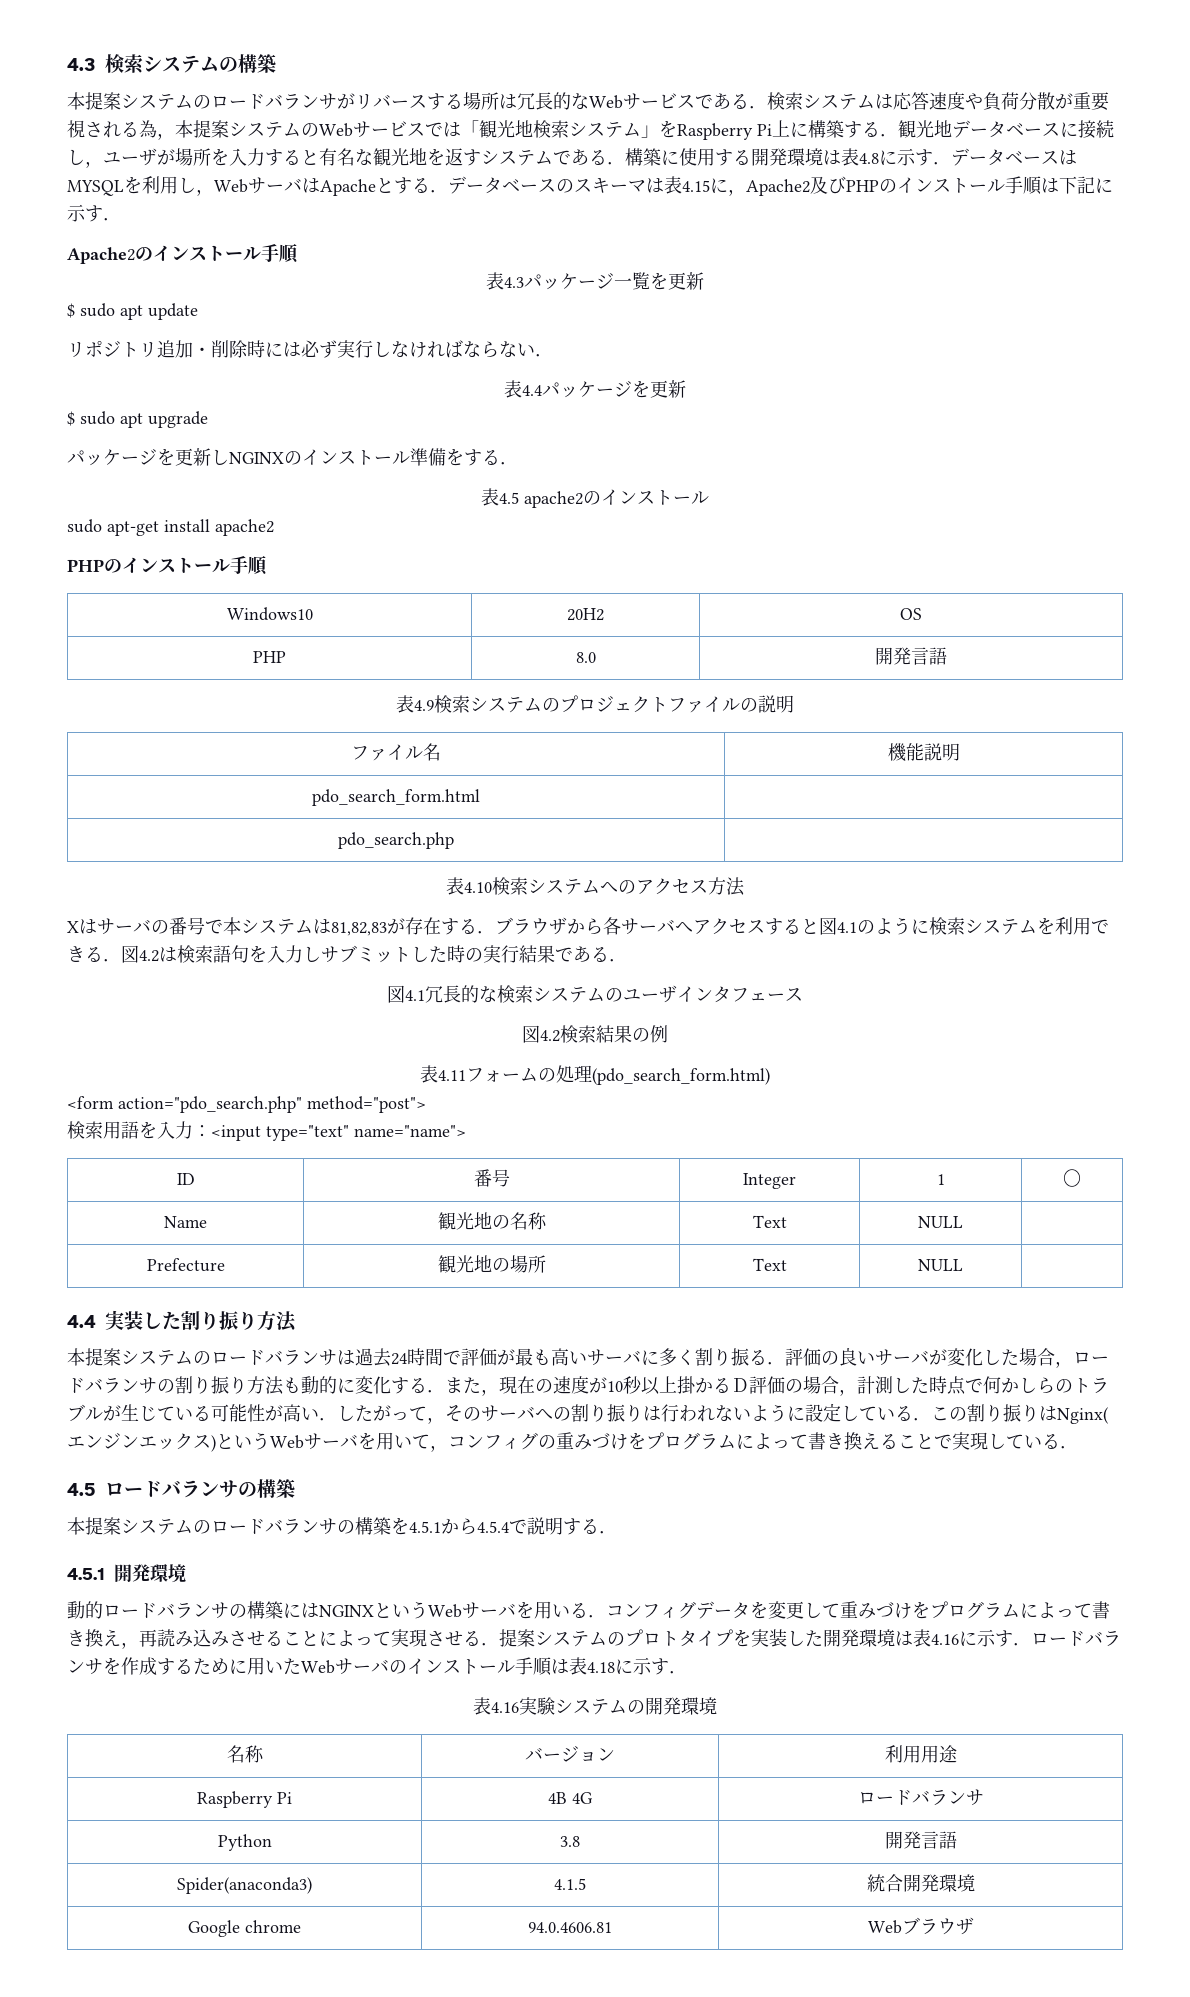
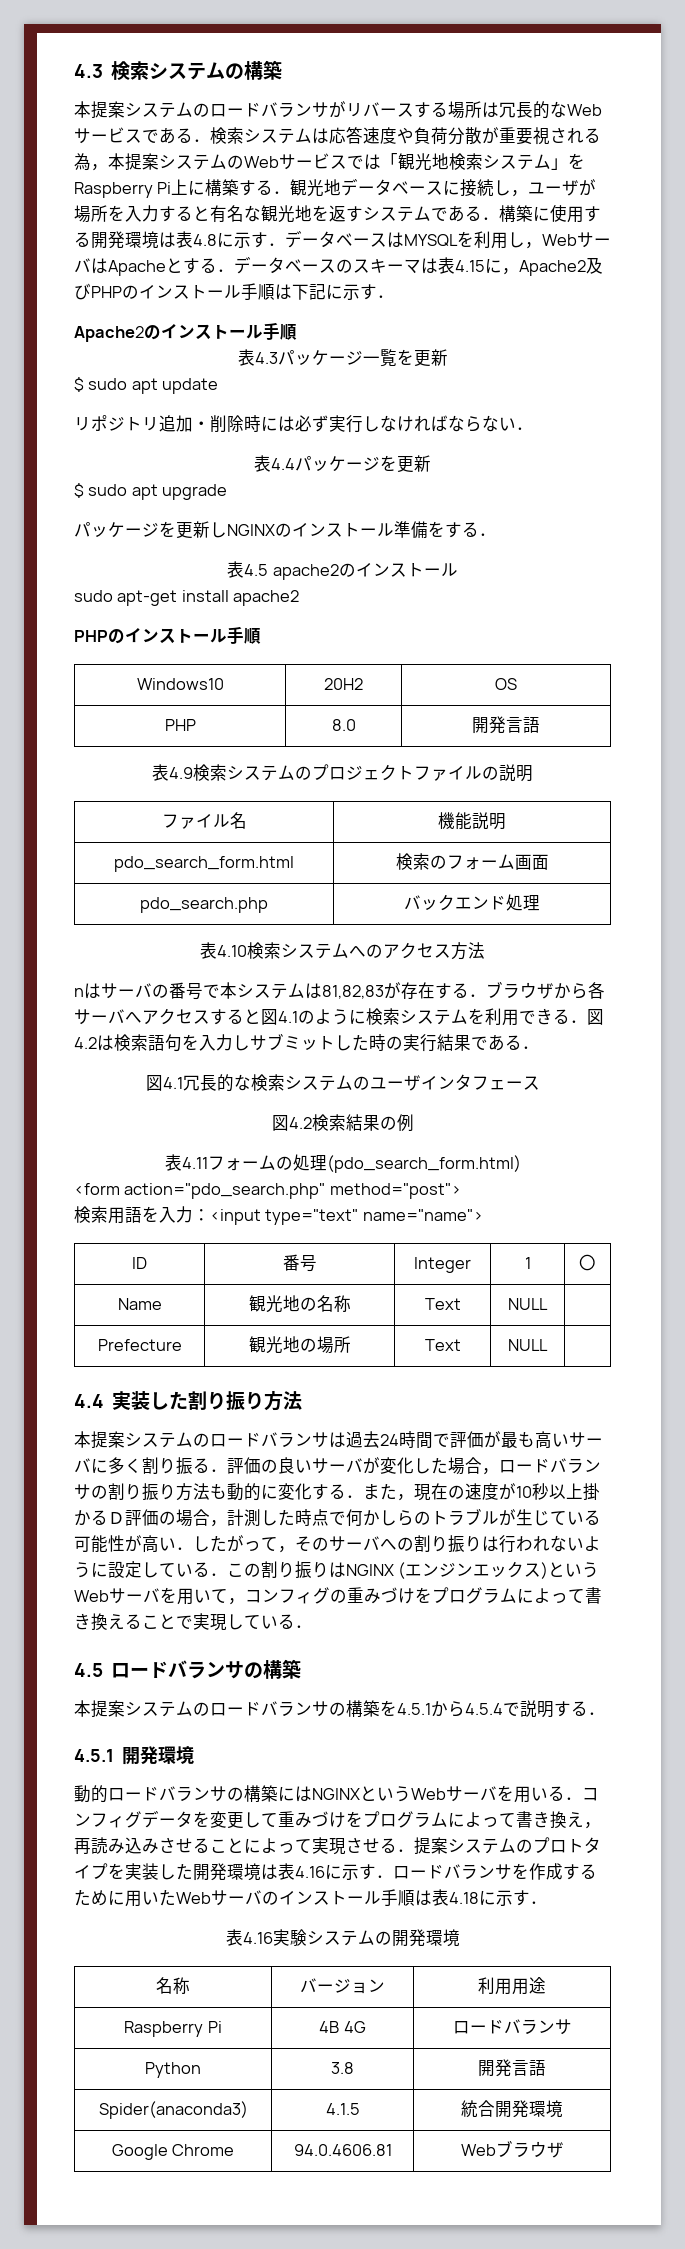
[338,832,454,849] // pdo_search.php | -> [395,853,549,870] [140,897,268,913] [404,894,540,911] 検索のフォーム画面 // pdo_search.php | バックエンド処理
[67,921,79,933] X -> [74,988,84,997] n
[1057,1407,1108,1424] Nginx( -> [346,1562,406,1579] NGINX (
[245,1920,301,1933] chrome -> [172,2144,235,2156] Chrome

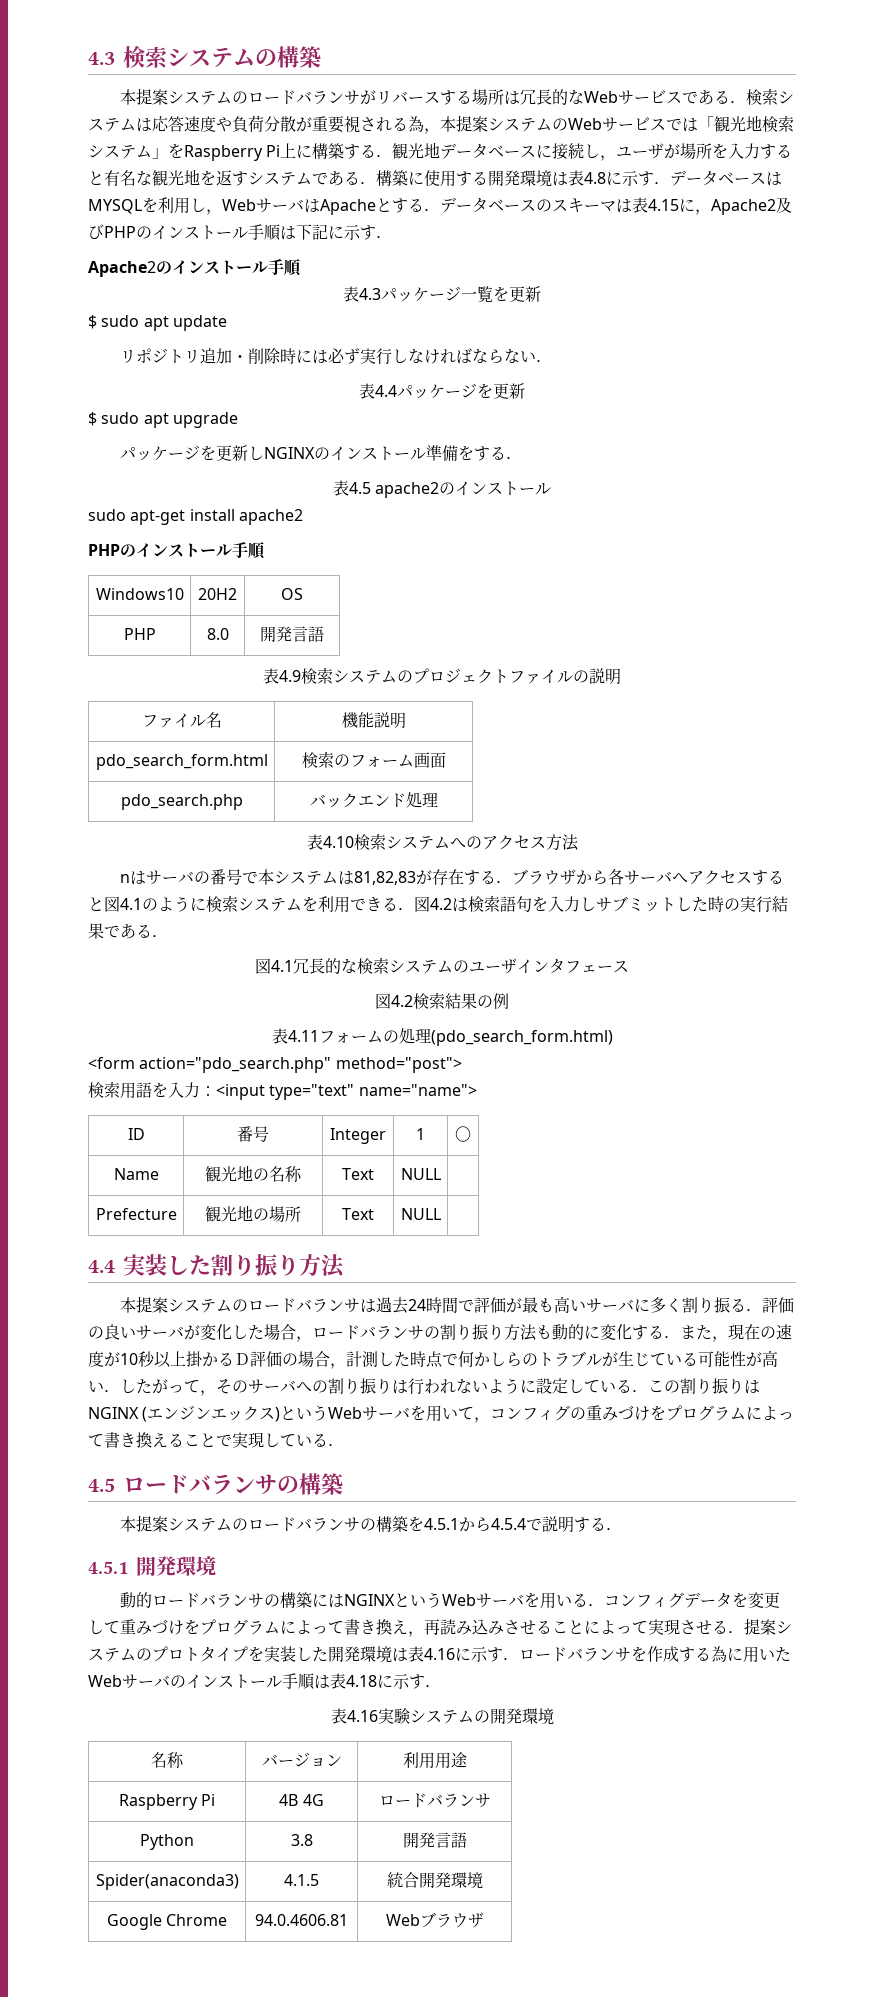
[74,1889,108,1906] ため -> [711,1646,727,1662] 為

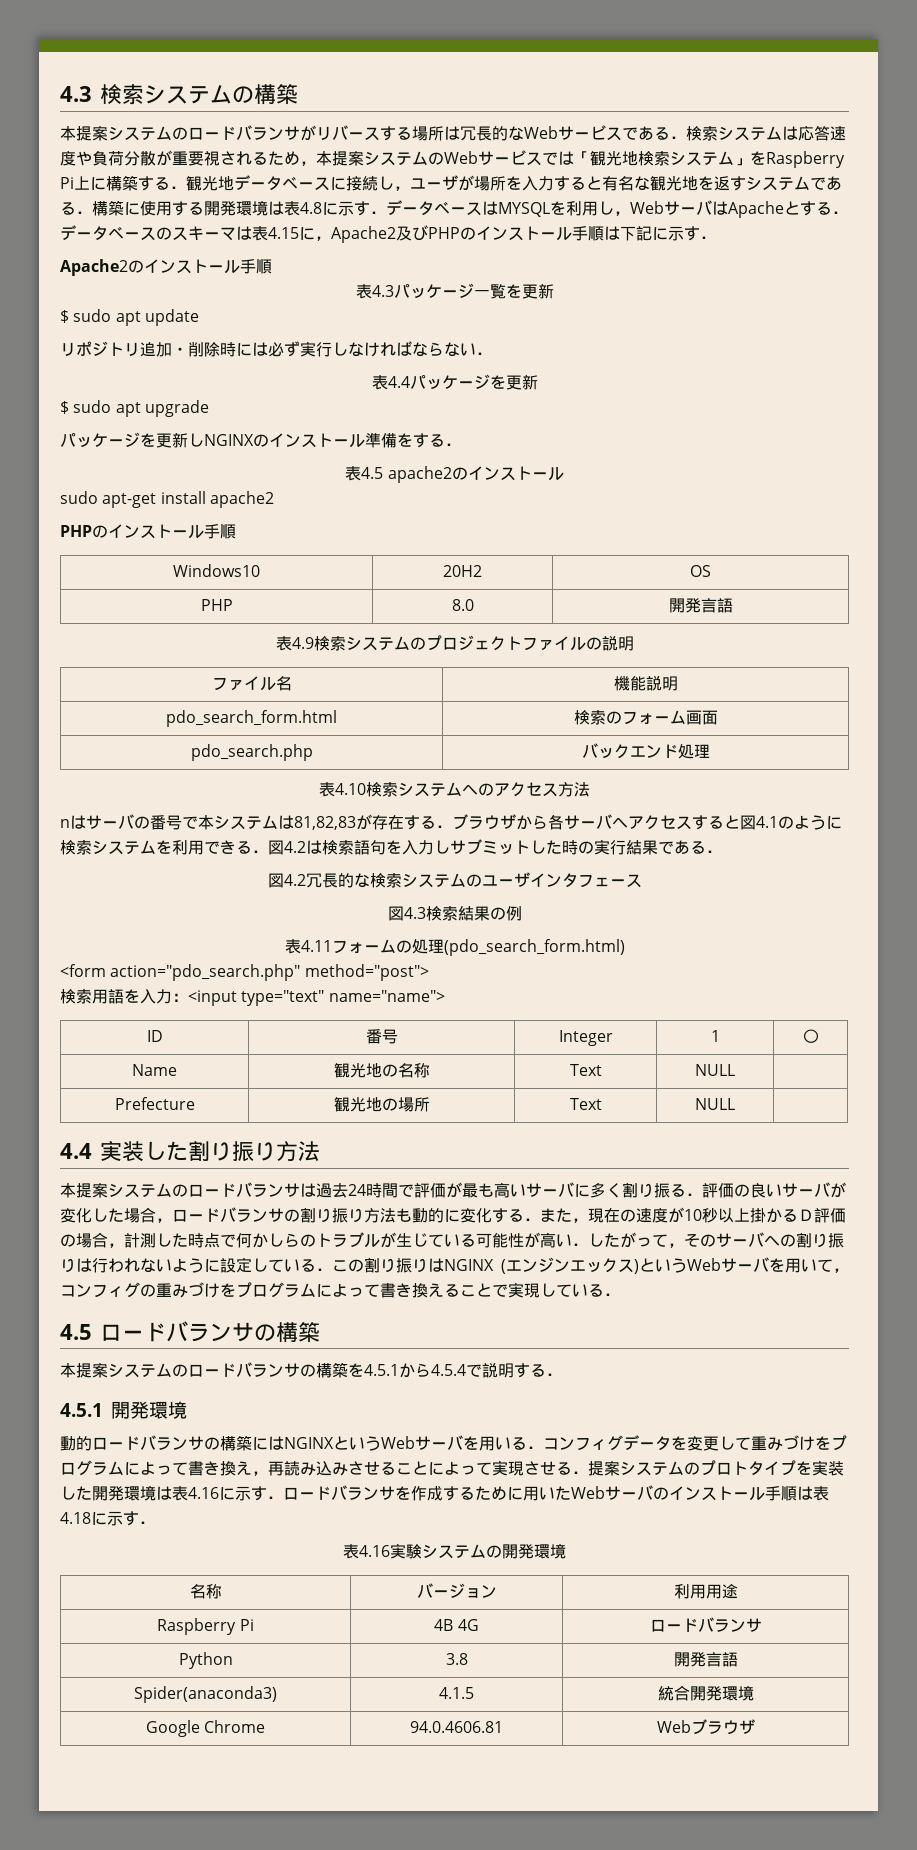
[408,116,424,132] 為 -> [268,151,300,165] ため
[271,960,293,972] 4.1 -> [283,874,306,886] 4.2
[391,995,413,1007] 4.2 -> [403,907,426,919] 4.3
[711,1646,727,1662] 為 -> [475,1486,507,1500] ため

